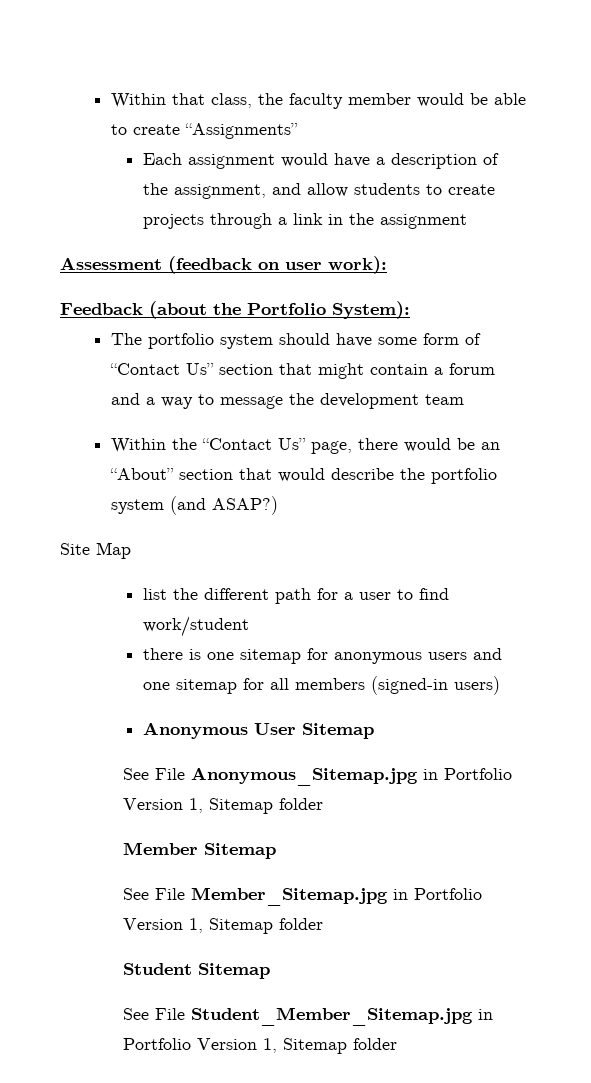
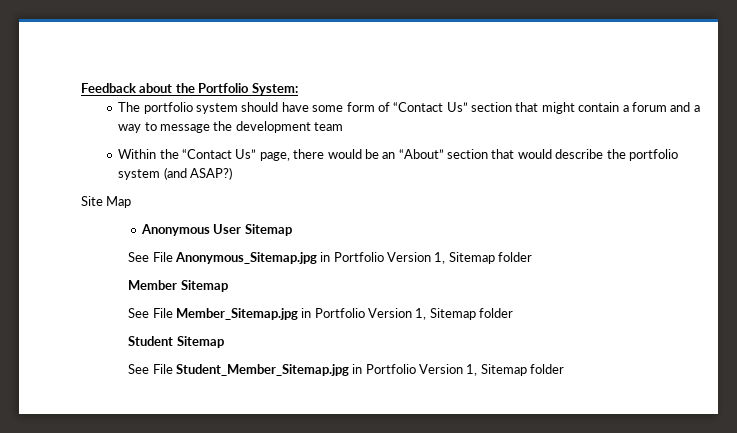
[110,93,526,109] [110,123,298,139] [142,153,499,169] [142,183,495,199] [142,213,467,229] [60,256,387,274] [60,301,207,319] Within that class, the faculty member would be able to create “Assignments” // Each assignment would have a description of the assignment, and allow students to create projects through a link in the assignment // Assessment (feedback on user work): // Feedback (about -> [81,83,173,93] Feedback about
[332,301,410,319] System): -> [251,83,298,95] System:
[142,588,449,604] [142,616,249,637] [142,648,502,664] [142,676,500,695] // list the different path for a user to find work/student // there is one sitemap for anonymous users and one sitemap for all members (signed-in users) -> (132, 202) none

